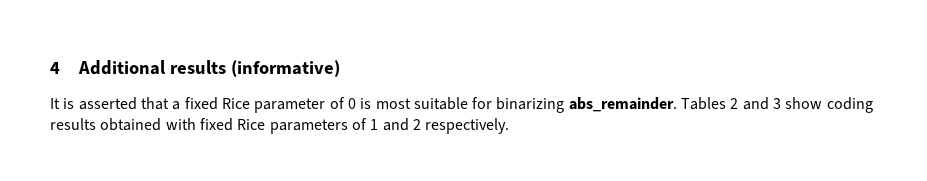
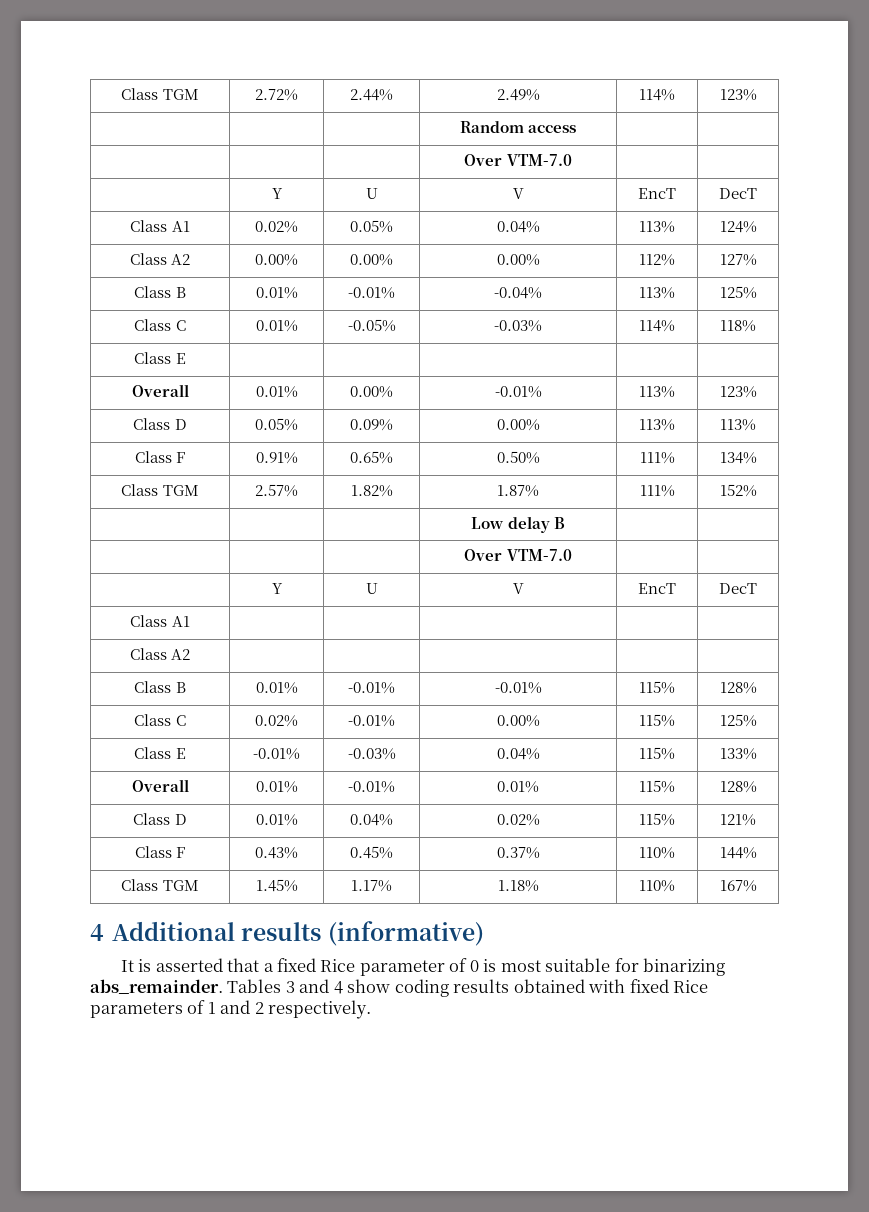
(50, 68) none -> [121,88,199,100] [255,89,298,101] [350,89,393,101] [496,89,540,101] [639,89,675,101] [719,89,757,101] [459,121,577,133] [464,154,572,166] [271,188,283,199] [365,188,378,199] [512,188,524,199] [638,188,676,199] [719,188,757,199] [130,220,190,232] [255,221,298,233] [350,220,393,233] [496,221,540,233] [639,221,675,233] [719,221,757,233] [129,253,191,265] [255,254,298,266] [350,254,393,266] [496,254,540,266] [639,254,675,266] [719,254,757,266] [134,286,186,298] [255,287,298,299] [348,287,395,299] [494,287,542,299] [639,287,675,299] [719,286,757,299] [134,319,186,331] [255,320,298,332] [347,319,396,332] [494,320,542,332] [639,320,675,332] [720,320,756,332] [134,352,186,364] [131,384,189,397] [255,386,298,398] [350,386,393,398] [494,386,542,398] [639,386,675,398] [719,386,757,398] [133,418,187,430] [255,418,298,431] [350,419,393,431] [496,419,540,431] [639,419,675,431] [720,419,756,431] [134,451,186,463] [255,452,298,464] [350,451,393,464] [496,451,540,464] [639,452,675,464] [719,452,757,464] [121,484,199,496] [255,484,298,497] [350,485,393,497] [497,485,539,497] [639,485,675,497] [719,484,757,497] [471,516,565,533] [464,549,572,561] [271,583,283,594] [365,583,378,594] [512,583,524,594] [638,583,676,594] [719,583,757,594] [130,615,190,627] [129,648,191,660] [134,681,186,693] [255,682,298,694] [348,682,395,694] [494,682,542,694] [639,681,675,694] [719,682,757,694] [134,714,186,726] [255,715,298,727] [348,715,395,727] [496,715,540,727] [639,714,675,727] [719,714,757,727] [134,747,186,759] [253,748,300,760] [347,748,396,760] [496,748,540,760] [639,747,675,760] [719,748,757,760] [131,779,189,792] [255,781,298,793] [348,781,395,793] [497,781,539,793] [639,780,675,793] [719,781,757,793] [133,813,187,825] [255,814,298,826] [350,814,393,826] [496,814,540,826] [639,813,675,826] [720,814,756,826] [134,846,186,858] [255,847,298,859] [350,846,393,859] [496,847,540,859] [639,847,675,859] [719,847,757,859] [121,879,199,891] [255,879,298,892] [351,880,392,892] [497,880,539,892] [639,880,675,892] [719,880,757,892] Class TGM | 2.72% | 2.44% | 2.49% | 114% | 123% // | | | Random access | | // | | | Over VTM-7.0 | | // | Y | U | V | EncT | DecT // Class A1 | 0.02% | 0.05% | 0.04% | 113% | 124% // Class A2 | 0.00% | 0.00% | 0.00% | 112% | 127% // Class B | 0.01% | -0.01% | -0.04% | 113% | 125% // Class C | 0.01% | -0.05% | -0.03% | 114% | 118% // Class E | | | | | // Overall | 0.01% | 0.00% | -0.01% | 113% | 123% // Class D | 0.05% | 0.09% | 0.00% | 113% | 113% // Class F | 0.91% | 0.65% | 0.50% | 111% | 134% // Class TGM | 2.57% | 1.82% | 1.87% | 111% | 152% // | | | Low delay B | | // | | | Over VTM-7.0 | | // | Y | U | V | EncT | DecT // Class A1 | | | | | // Class A2 | | | | | // Class B | 0.01% | -0.01% | -0.01% | 115% | 128% // Class C | 0.02% | -0.01% | 0.00% | 115% | 125% // Class E | -0.01% | -0.03% | 0.04% | 115% | 133% // Overall | 0.01% | -0.01% | 0.01% | 115% | 128% // Class D | 0.01% | 0.04% | 0.02% | 115% | 121% // Class F | 0.43% | 0.45% | 0.37% | 110% | 144% // Class TGM | 1.45% | 1.17% | 1.18% | 110% | 167% //
[730,97,782,110] 2 and 3 -> [285,979,343,994] 3 and 4

